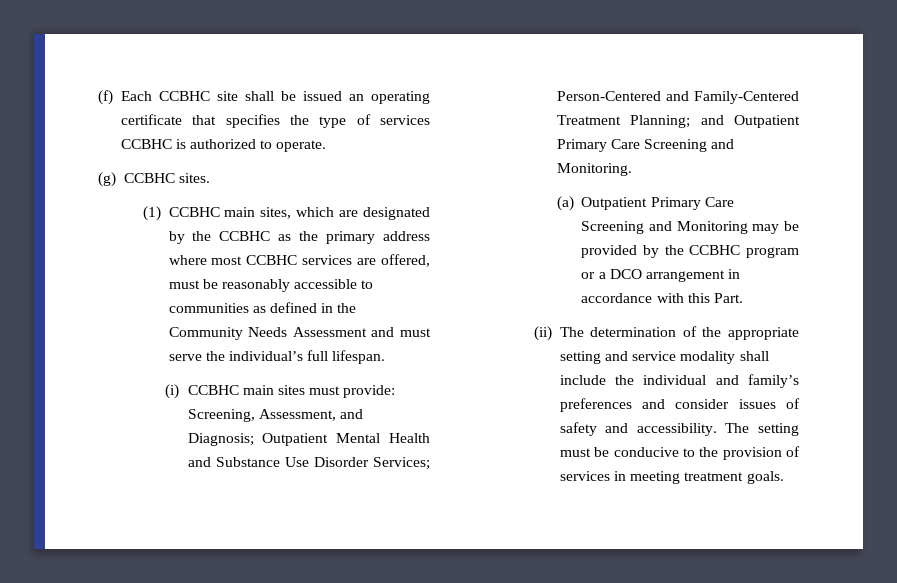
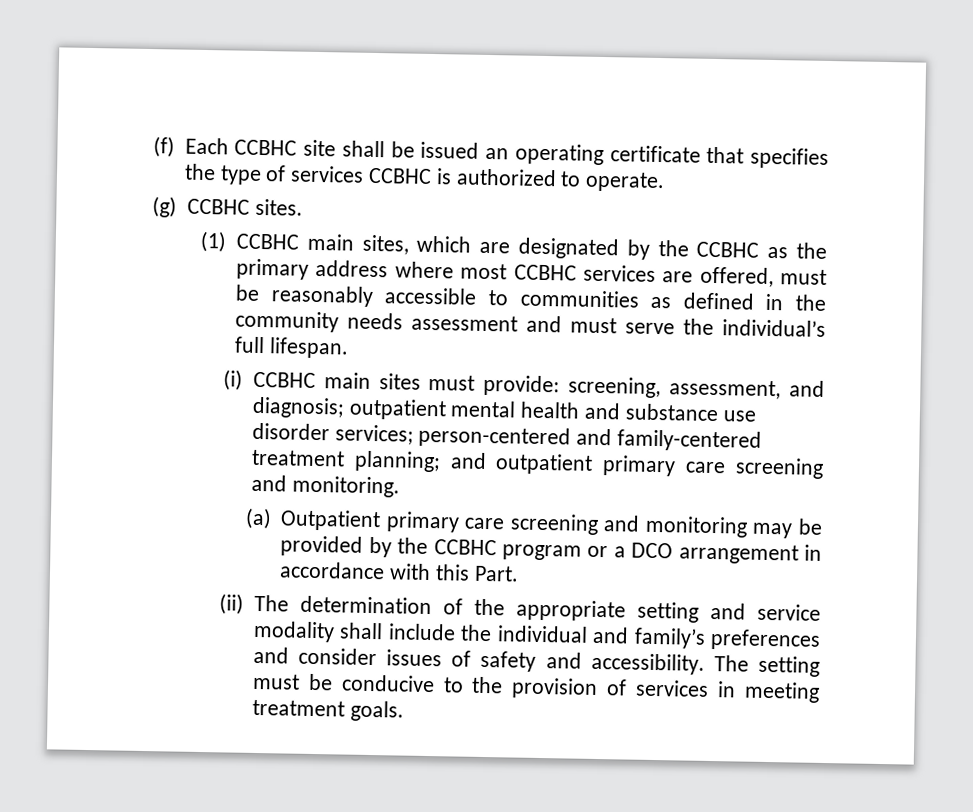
[168,327,367,340] Community Needs Assessment -> [235,310,519,333] community needs assessment
[187,409,363,422] [187,433,430,446] [187,457,430,470] [556,91,799,104] [556,115,800,128] [556,139,735,152] [556,163,632,176] [556,196,734,211] [581,221,748,234] Screening, Assessment, and Diagnosis; Outpatient Mental Health and Substance Use Disorder Services; Person-Centered and Family-Centered Treatment Planning; and Outpatient Primary Care Screening and Monitoring. // (a) Outpatient Primary Care Screening and Monitoring -> [568,376,825,400] [251,396,756,422] [251,422,762,452] [250,449,824,479] [250,474,400,498] [244,507,748,538] screening, assessment, and diagnosis; outpatient mental health and substance use disorder services; person-centered and family-centered treatment planning; and outpatient primary care screening and monitoring. // (a) Outpatient primary care screening and monitoring

